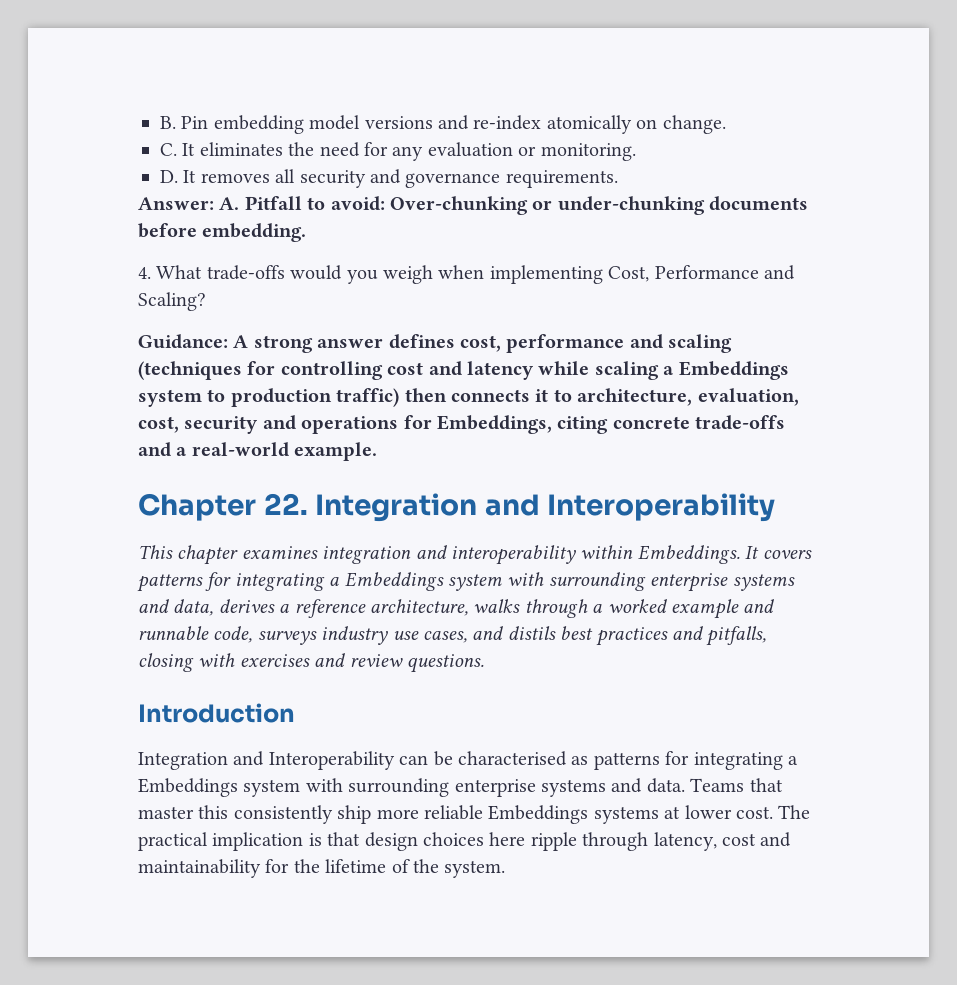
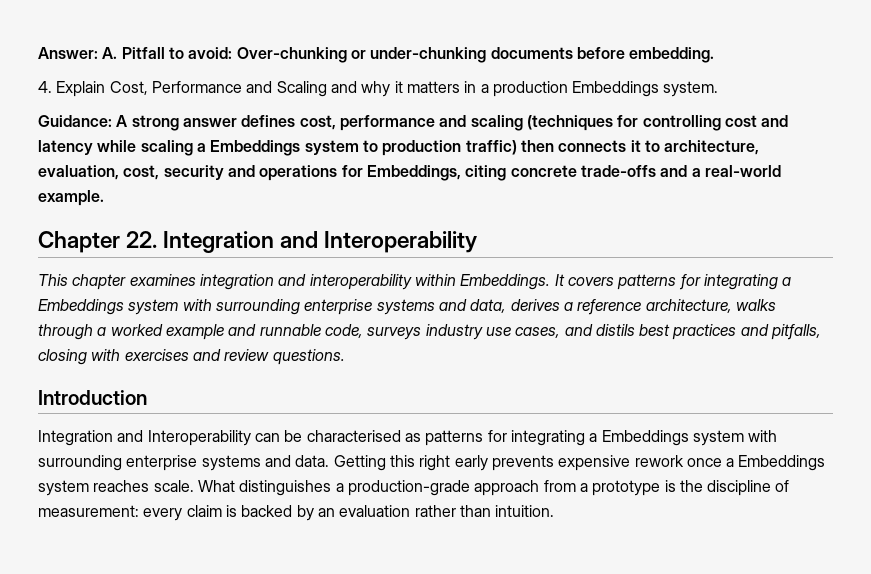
[160,115,726,134] [160,142,636,161] [160,169,618,188] B. Pin embedding model versions and re-index atomically on change. // C. It eliminates the need for any evaluation or monitoring. // D. It removes all security and governance requirements. // -> (38, 53) none
[156,265,795,284] [138,292,206,311] What trade-offs would you weigh when implementing Cost, Performance and Scaling? -> [56,81,719,97] Explain Cost, Performance and Scaling and why it matters in a production Embeddings system.
[690,778,783,792] [138,805,811,824] [138,832,792,851] [138,859,506,878] Teams that master this consistently ship more reliable Embeddings systems at lower cost. The practical implication is that design choices here ripple through latency, cost and maintainability for the lifetime of the system. -> [333,455,826,471] [38,480,790,496] [38,505,555,521] Getting this right early prevents expensive rework once a Embeddings system reaches scale. What distinguishes a production-grade approach from a prototype is the discipline of measurement: every claim is backed by an evaluation rather than intuition.

